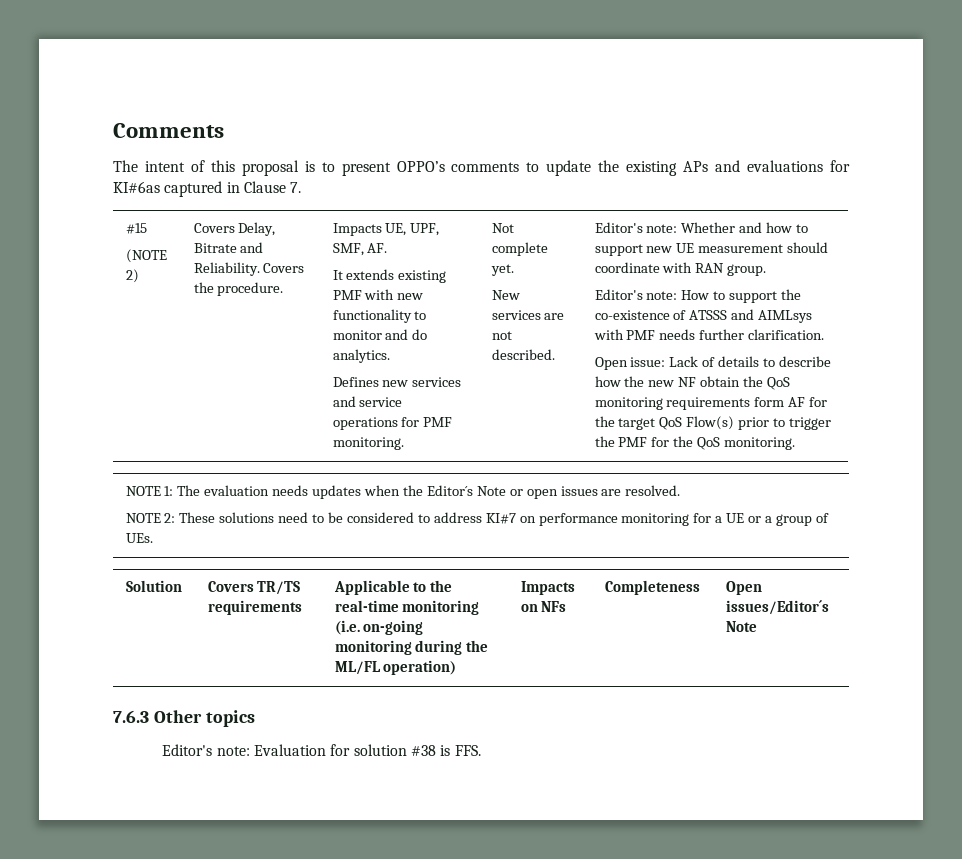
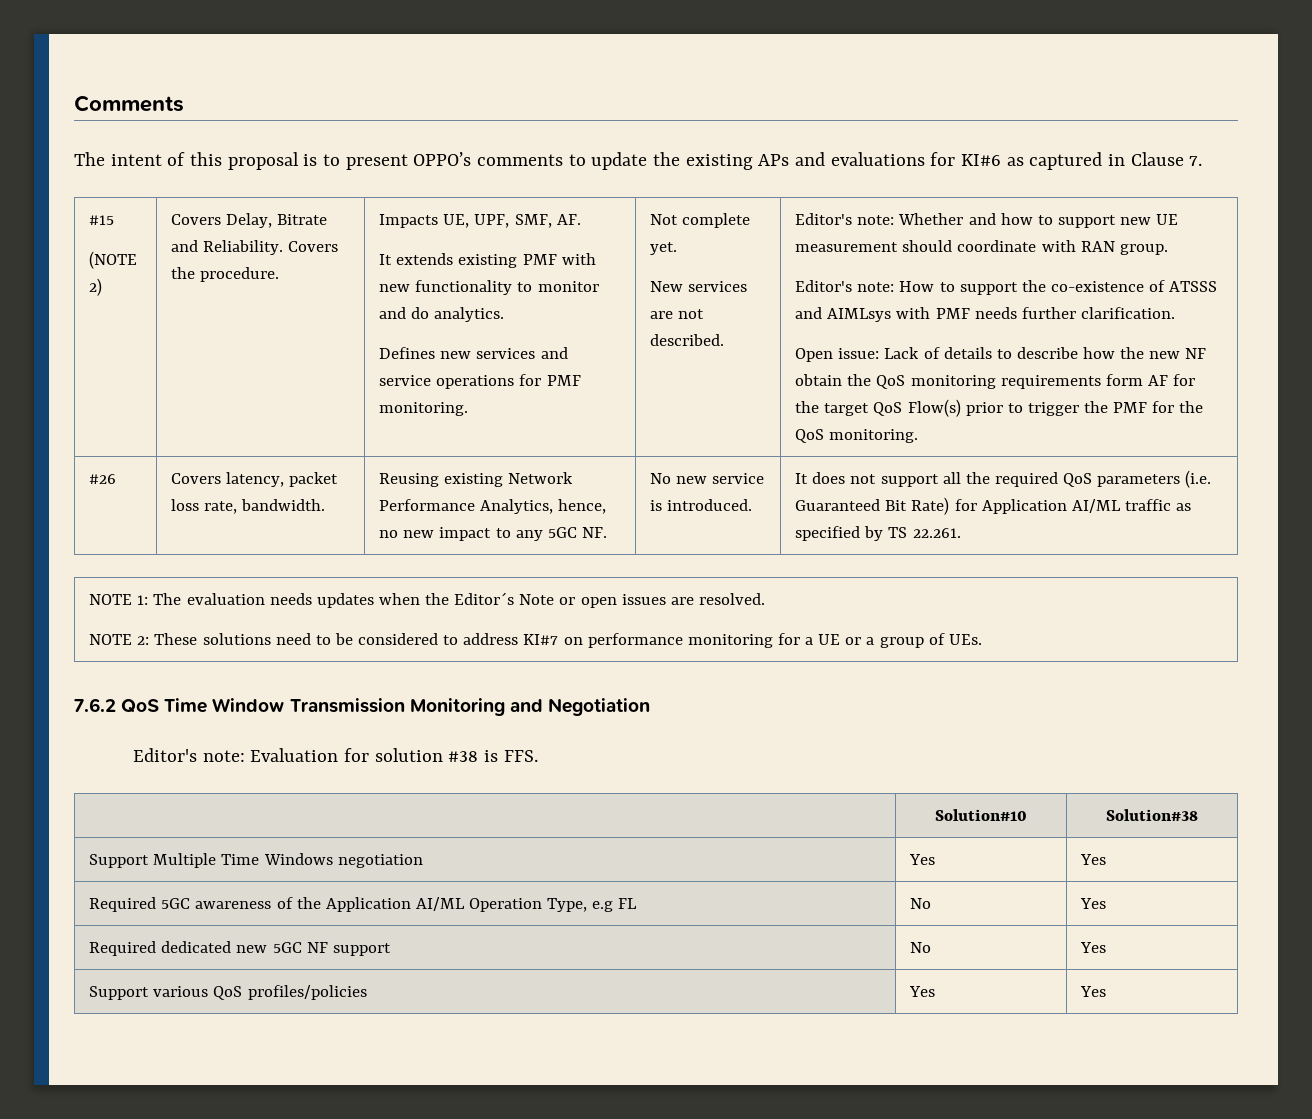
[113,181,160,193] KI#6as -> [961,154,1024,166] KI#6 as
(796, 443) none -> [89,474,117,484] [171,472,339,487] [171,499,326,514] [379,472,574,487] [379,499,607,514] [379,527,607,541] [650,473,765,484] [650,499,753,511] [795,470,1212,488] [795,497,1192,515] [795,526,961,541] // #26 | Covers latency, packet loss rate, bandwidth. | Reusing existing Network Performance Analytics, hence, no new impact to any 5GC NF. | No new service is introduced. | It does not support all the required QoS parameters (i.e. Guaranteed Bit Rate) for Application AI/ML traffic as specified by TS 22.261.
[125,580,182,592] [207,581,301,595] [207,600,302,615] [333,580,453,595] [334,600,480,615] [334,620,424,635] [334,640,489,655] [334,660,457,675] [520,581,575,595] [520,601,567,612] [604,580,700,595] [725,581,762,595] [725,600,829,615] [725,621,757,632] [113,710,255,727] // Solution | Covers TR/TS requirements | Applicable to the real-time monitoring (i.e. on-going monitoring during the ML/FL operation) | Impacts on NFs | Completeness | Open issues/Editor´s Note // 7.6.3 Other topics -> [74,698,650,716] // 7.6.2 QoS Time Window Transmission Monitoring and Negotiation
(481, 750) none -> [935,809,1027,821] [1106,809,1198,821] [89,853,423,868] [909,854,936,865] [1080,854,1107,865] [89,897,638,912] [910,898,932,909] [1080,898,1107,909] [89,941,391,956] [910,942,932,953] [1080,942,1107,953] [89,985,367,1000] [909,986,936,997] [1080,986,1107,997] // | Solution#10 | Solution#38 // Support Multiple Time Windows negotiation | Yes | Yes // Required 5GC awareness of the Application AI/ML Operation Type, e.g FL | No | Yes // Required dedicated new 5GC NF support | No | Yes // Support various QoS profiles/policies | Yes | Yes

